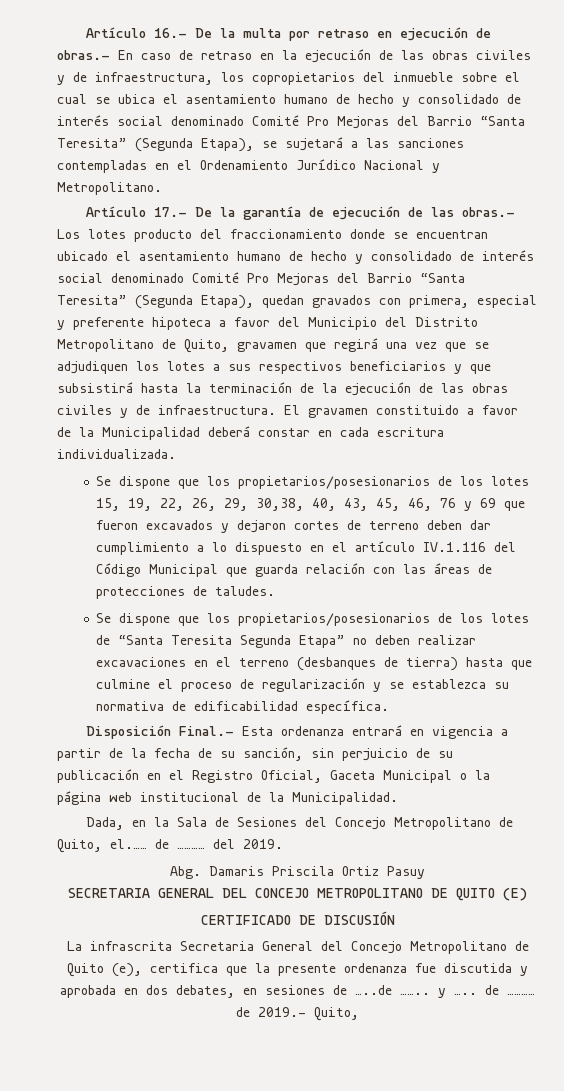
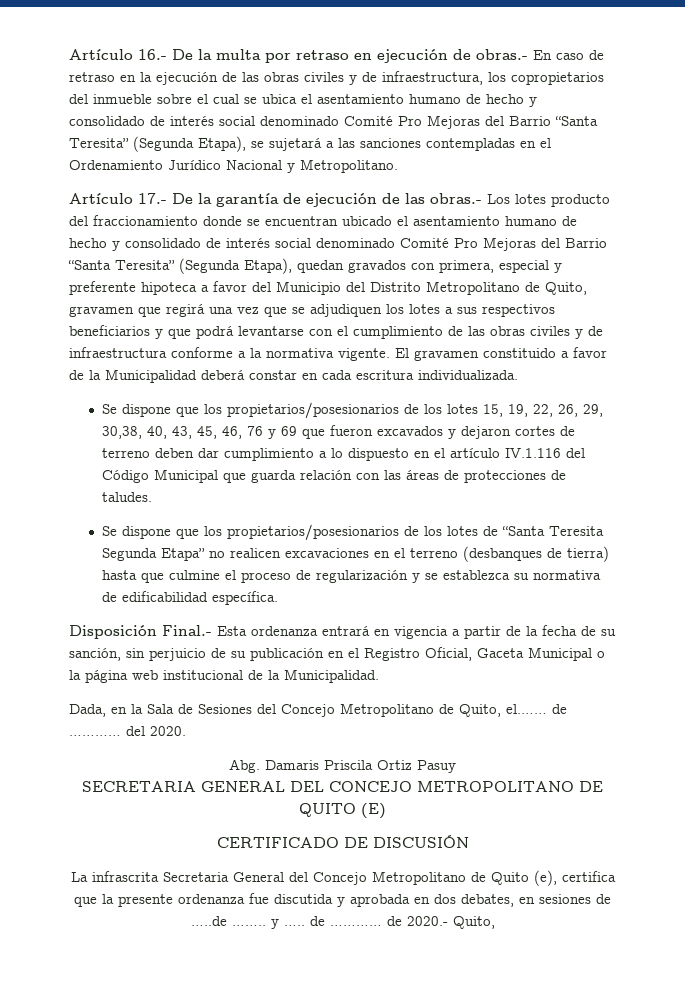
[57,382,508,396] [57,405,276,418] subsistirá hasta la terminación de la ejecución de las obras civiles y de infraestructura. -> [196,326,603,339] [69,347,390,361] podrá levantarse con el cumplimiento de las obras civiles y de infraestructura conforme a la normativa vigente.
[375,635,477,645] deben realizar -> [229,548,281,558] realicen
[243,839,283,849] 2019. -> [150,726,186,736] 2020.
[258,1007,306,1017] 2019.- -> [406,916,448,926] 2020.-

